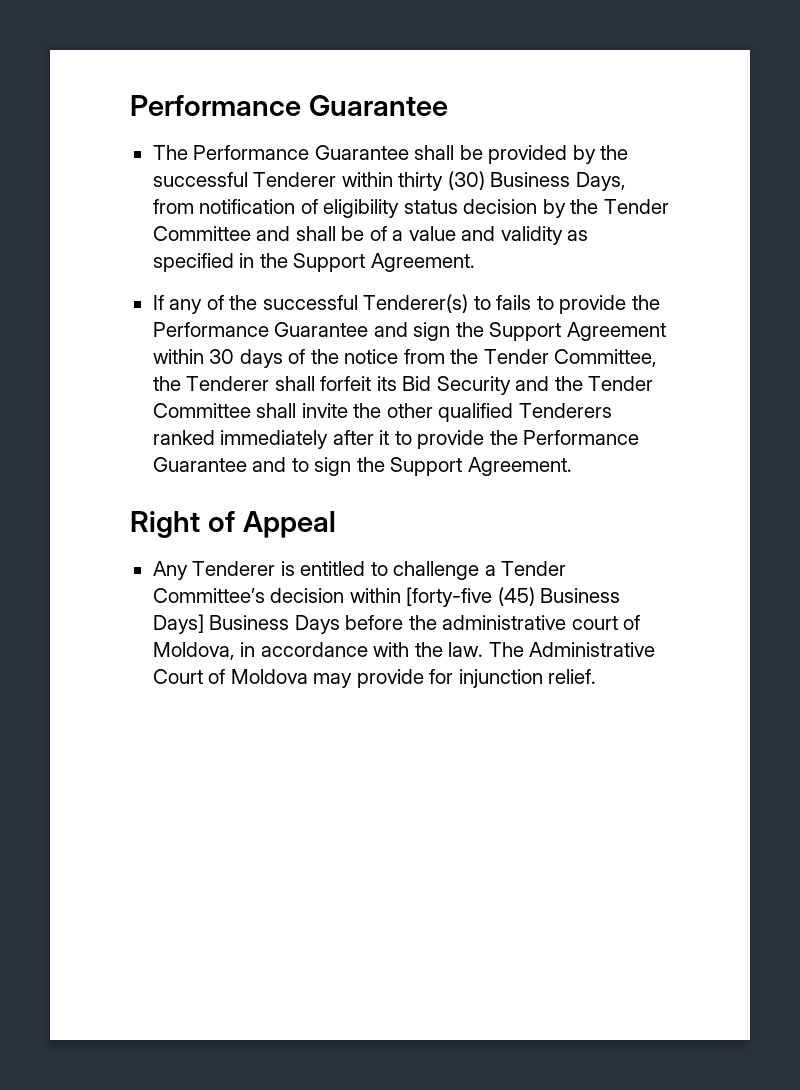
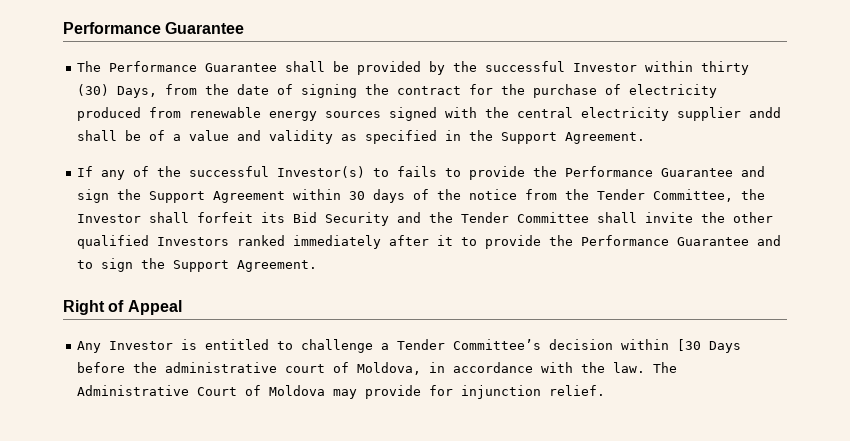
[253,172,337,187] Tenderer -> [573,63,638,72] Investor
[490,172,571,187] Business -> (110, 90) none
[199,199,669,218] [152,226,291,241] notification of eligibility status decision by the Tender Committee and -> [205,84,718,98] [77,107,782,121] the date of signing the contract for the purchase of electricity produced from renewable energy sources signed with the central electricity supplier andd
[363,294,469,313] Tenderer(s) -> [277,166,366,178] Investor(s)
[186,376,270,391] Tenderer -> [77,214,142,223] Investor
[518,403,612,418] Tenderers -> [157,237,230,246] Investors
[192,561,276,576] Tenderer -> [109,341,174,350] Investor
[406,587,621,607] [152,614,290,634] [forty-five (45) Business Days] Business -> [677,339,702,351] [30

